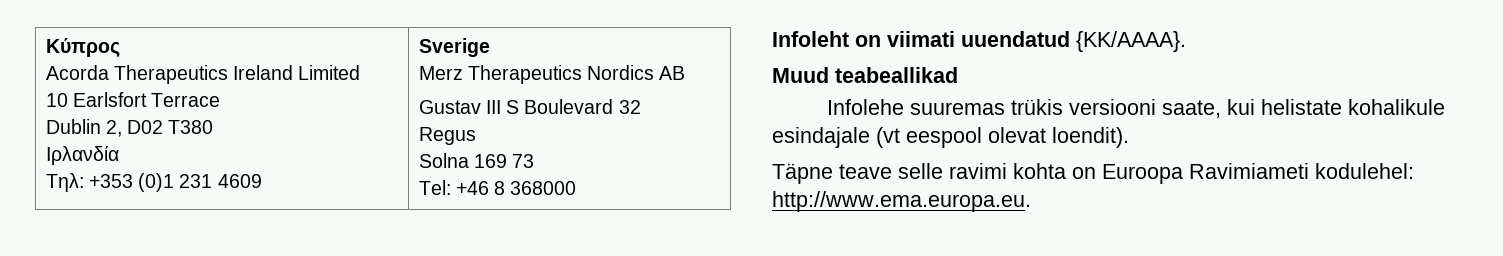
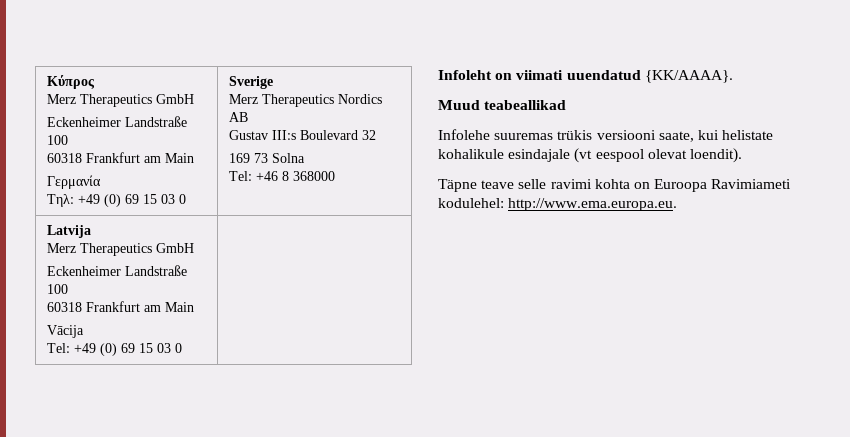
[45,65,361,84] [45,92,221,107] [45,119,214,137] [45,146,119,165] [45,173,262,192] Acorda Therapeutics Ireland Limited // 10 Earlsfort Terrace // Dublin 2, D02 T380 // Ιρλανδία // Τηλ: +353 (0)1 231 4609 -> [47,94,195,107] [47,116,188,127] [47,135,69,145] [47,152,195,163] [47,175,102,189] [47,194,187,207] Merz Therapeutics GmbH // Eckenheimer Landstraße 100 // 60318 Frankfurt am Main // Γερμανία // Τηλ: +49 (0) 69 15 03 0
[485,100,520,114] III S -> [272,130,297,140] III:s
[418,127,476,145] [418,153,469,168] Regus // Solna -> (377, 135) none
(535, 161) none -> [272,153,306,163] Solna
(577, 188) none -> [47,225,92,238] [47,243,195,256] [47,265,188,276] [47,284,69,294] [47,301,195,312] [47,325,85,338] [47,343,183,356] // Latvija // Merz Therapeutics GmbH // Eckenheimer Landstraße 100 // 60318 Frankfurt am Main // Vācija // Tel: +49 (0) 69 15 03 0 |

